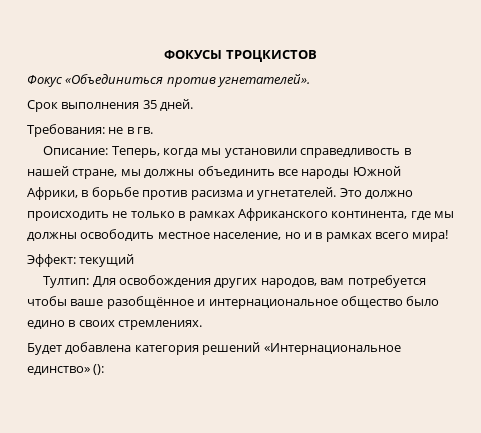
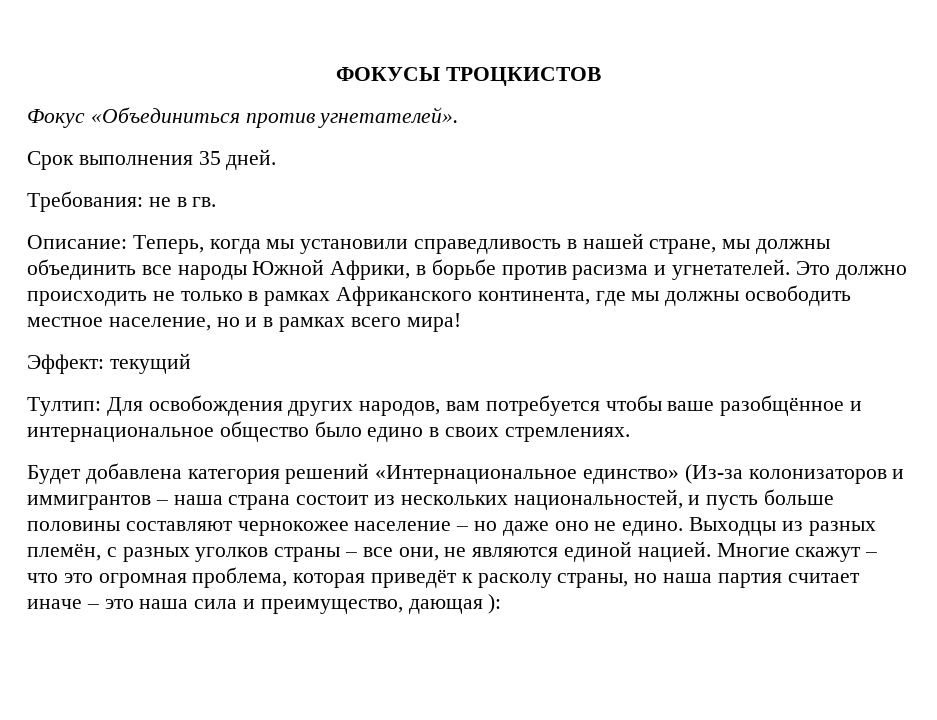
[93,364,105,375] (): -> [684,464,905,484] [27,489,835,510] [27,517,876,536] [27,541,878,562] [27,567,860,588] [27,594,502,614] (Из-за колонизаторов и иммигрантов – наша страна состоит из нескольких национальностей, и пусть больше половины составляют чернокожее население – но даже оно не едино. Выходцы из разных племён, с разных уголков страны – все они, не являются единой нацией. Многие скажут – что это огромная проблема, которая приведёт к расколу страны, но наша партия считает иначе – это наша сила и преимущество, дающая ):

